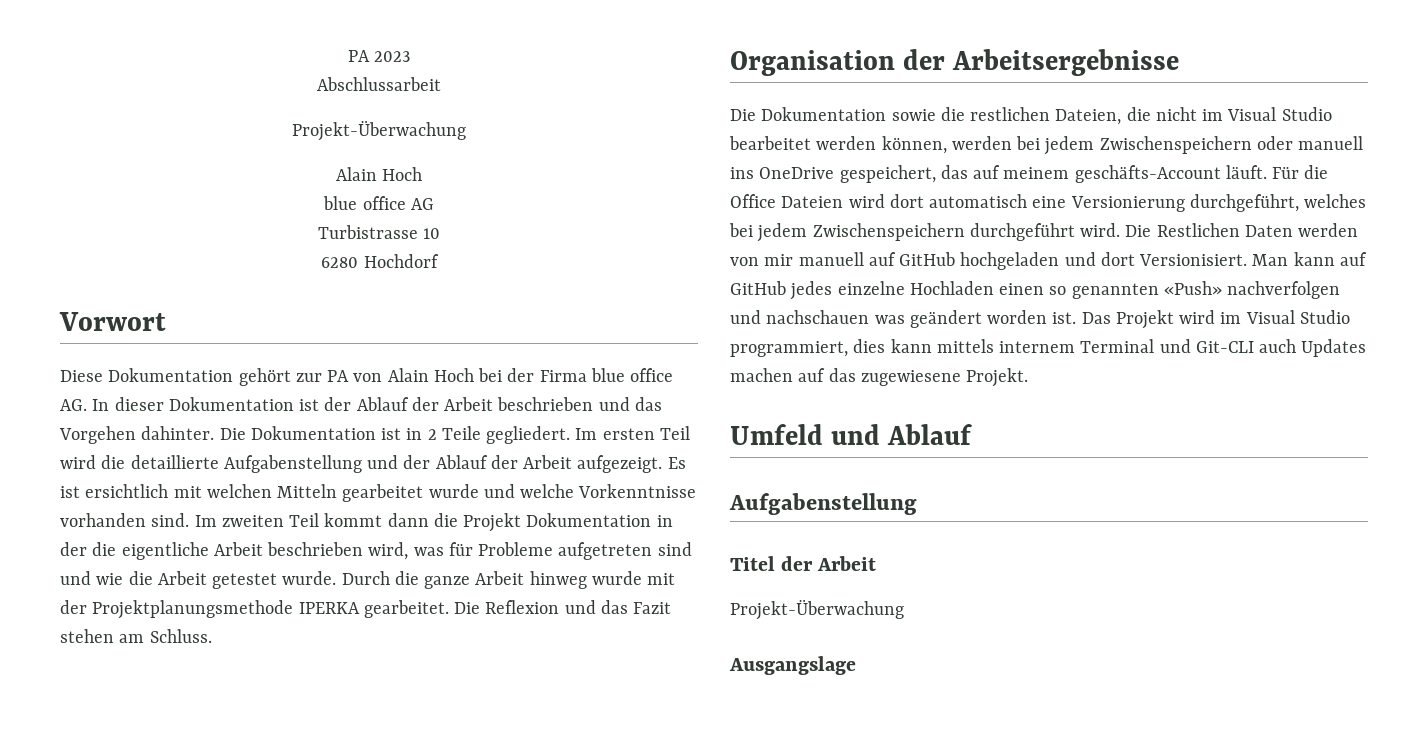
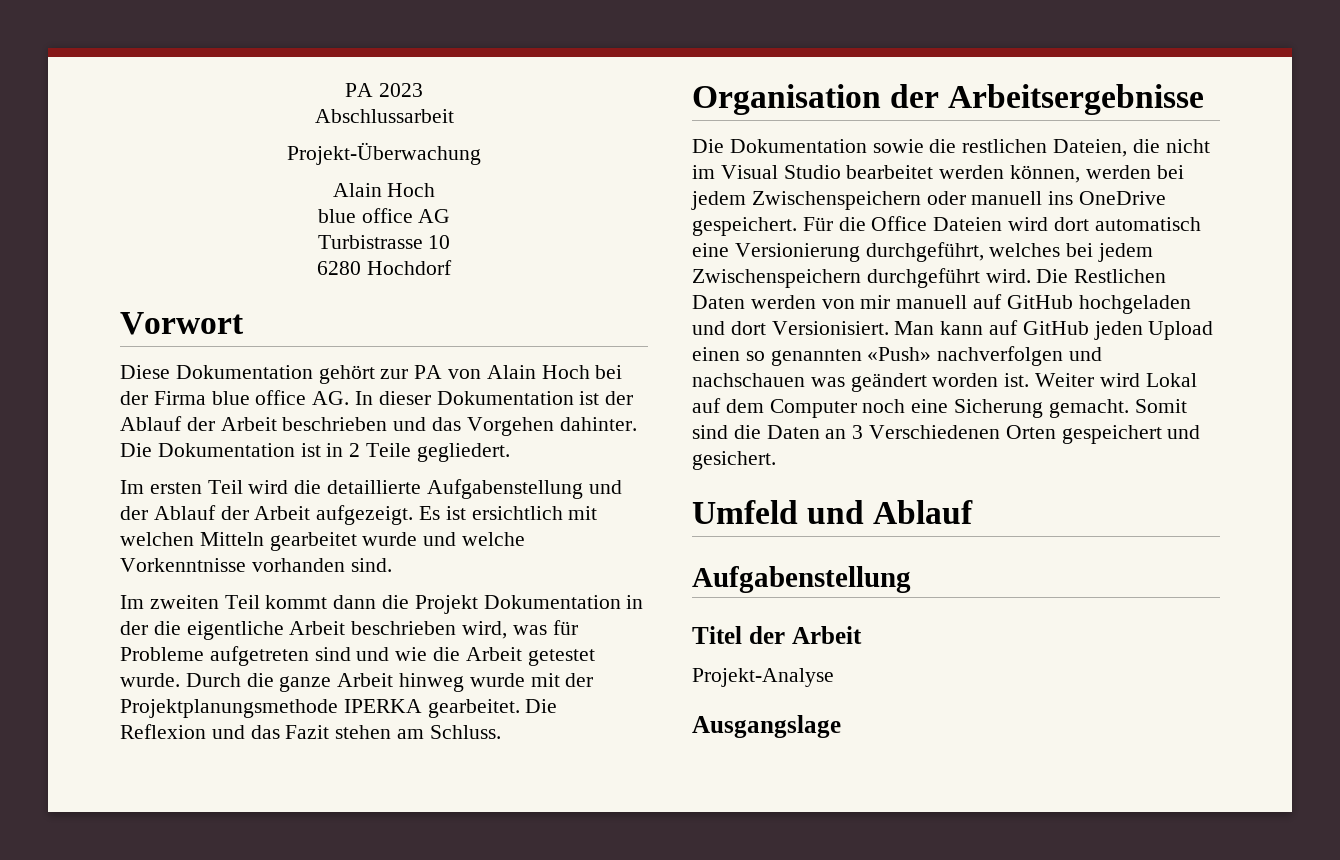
(571, 435) none -> (510, 452) //
(190, 520) none -> (392, 565) //
[839,165,1267,183] gespeichert, das auf meinem geschäfts-Account läuft. -> [692,217,797,236] gespeichert.
[790,281,994,300] jedes einzelne Hochladen -> [1093,321,1214,340] jeden Upload
[1081,310,1350,329] [730,339,1367,357] [730,368,1029,387] Das Projekt wird im Visual Studio programmiert, dies kann mittels internem Terminal und Git-CLI auch Updates machen auf das zugewiesene Projekt. -> [1035,373,1197,387] [692,398,1187,418] [692,425,1201,444] [692,451,776,470] Weiter wird Lokal auf dem Computer noch eine Sicherung gemacht. Somit sind die Daten an 3 Verschiedenen Orten gespeichert und gesichert.
[730,599,904,620] Projekt-Überwachung -> [692,668,834,687] Projekt-Analyse

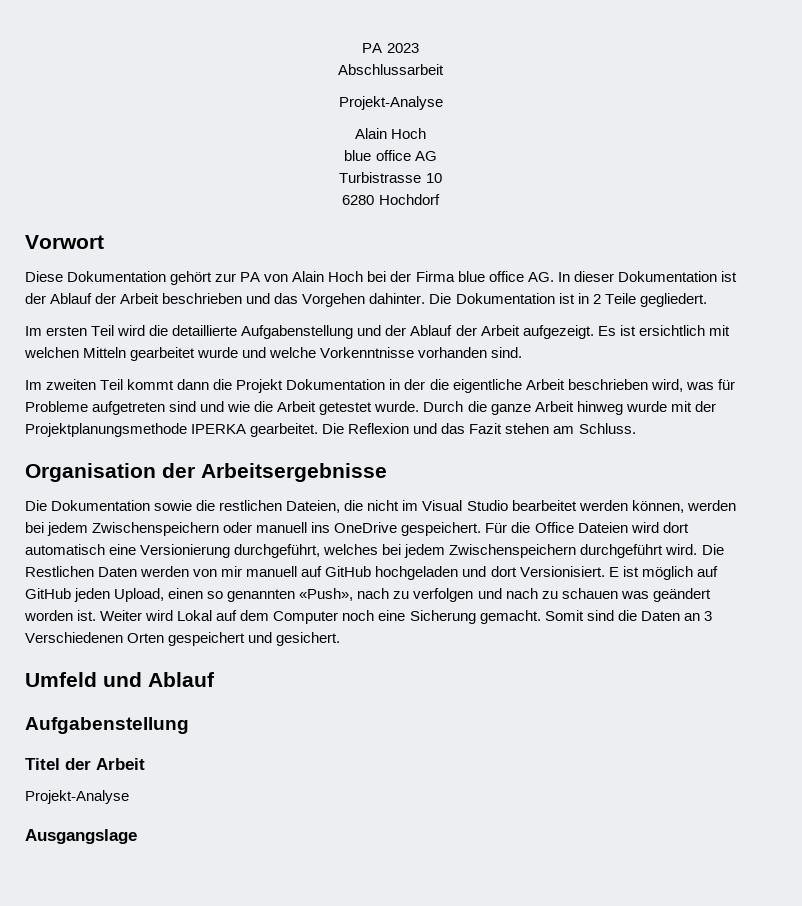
[287,142,481,165] Projekt-Überwachung -> [338,96,443,110] Projekt-Analyse
[894,321,984,335] Man kann -> [608,566,693,580] E ist möglich
[1148,321,1214,340] Upload -> [114,588,165,602] Upload,
[867,346,1103,366] [692,373,805,387] «Push» nachverfolgen und nachschauen -> [299,588,618,602] «Push», nach zu verfolgen und nach zu schauen

